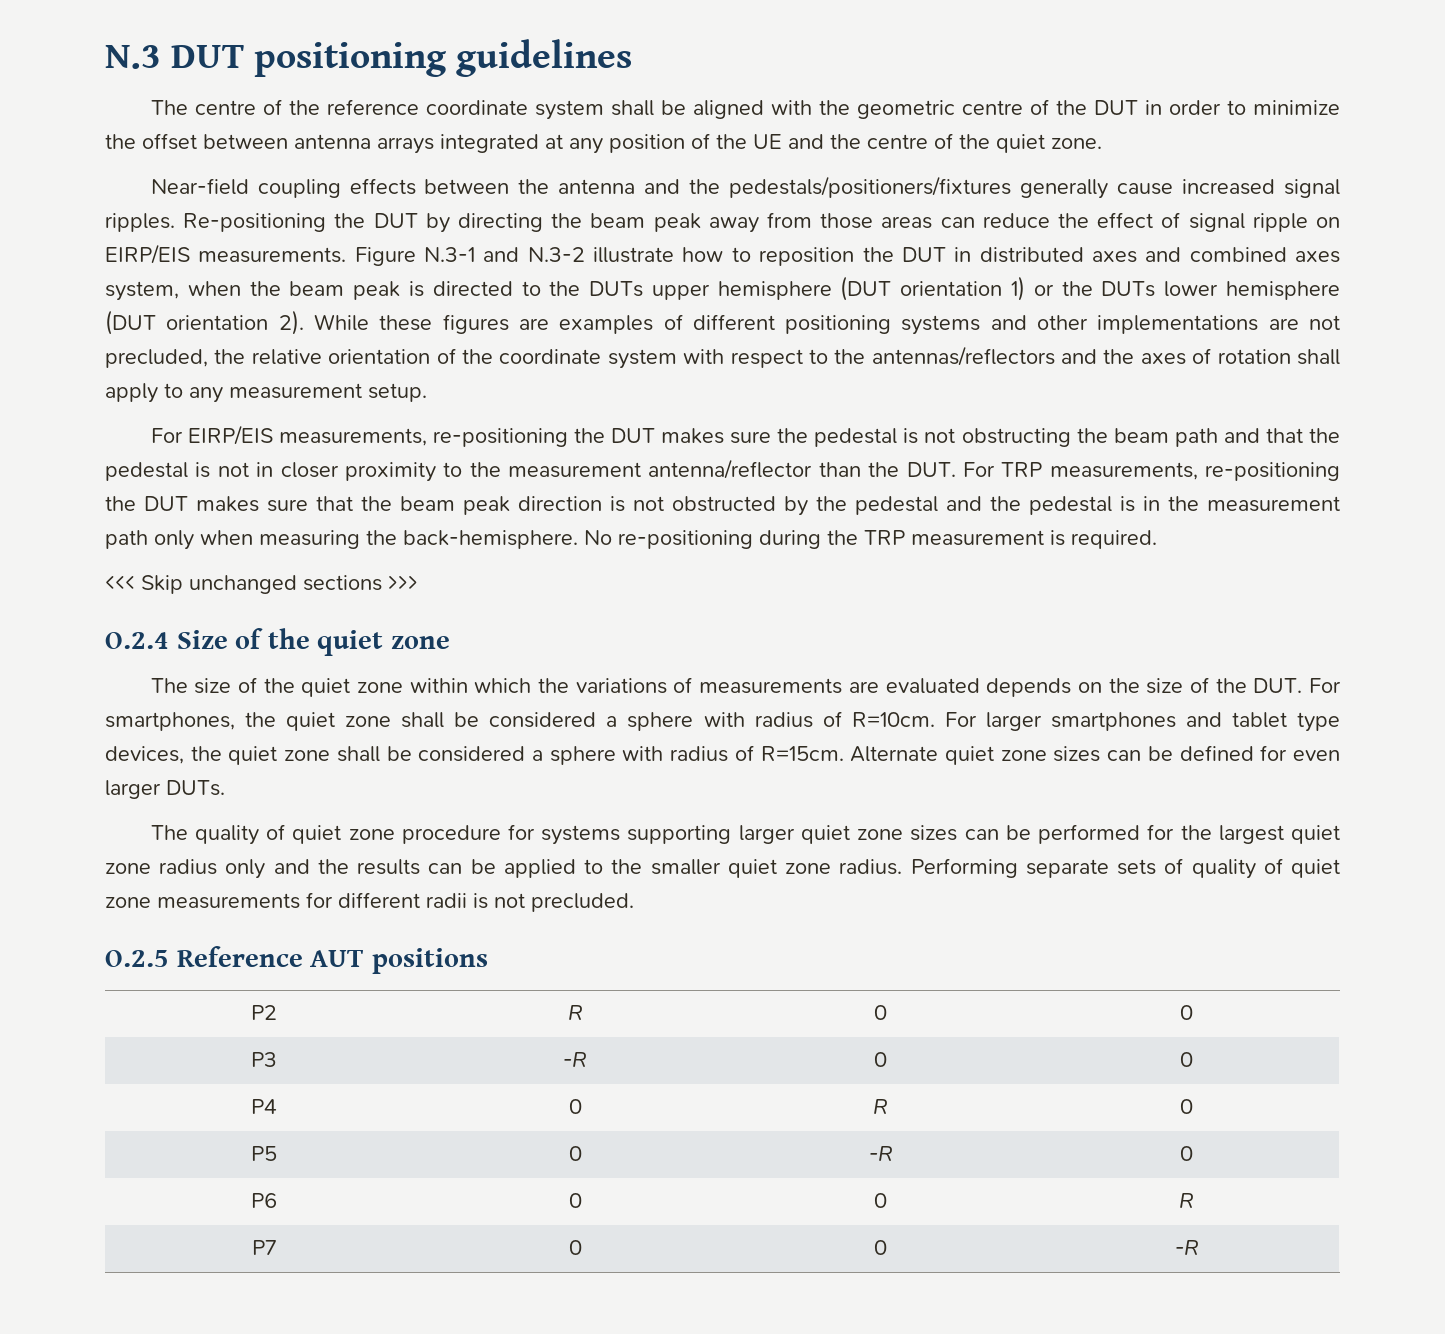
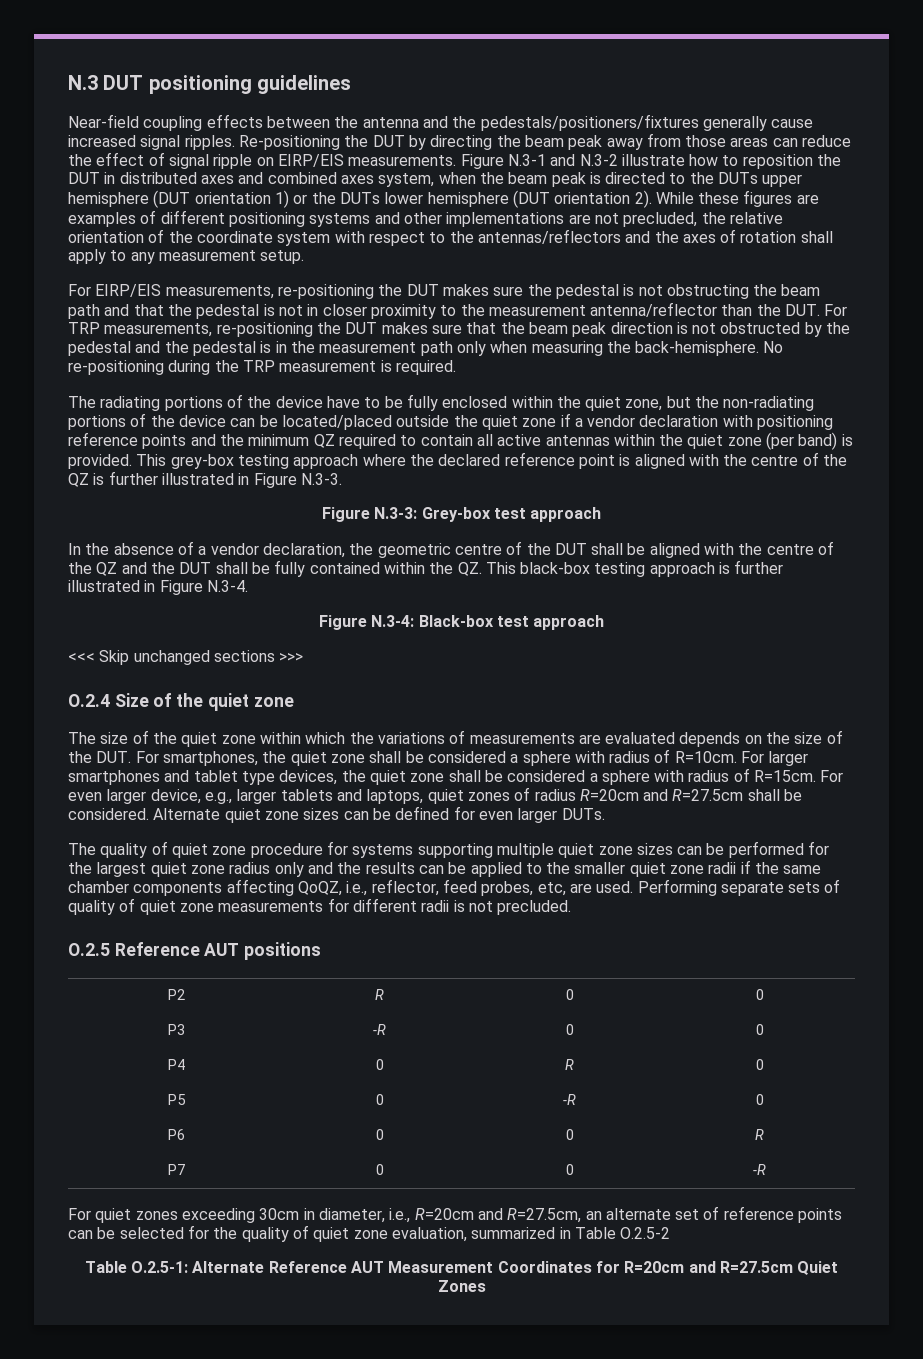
[150,99,1340,120] [105,133,1102,154] // The centre of the reference coordinate system shall be aligned with the geometric centre of the DUT in order to minimize the offset between antenna arrays integrated at any position of the UE and the centre of the quiet zone. -> (352, 84) none
(1157, 539) none -> [68,394,815,411] [68,413,834,430] [68,432,853,450] [68,452,848,469] [68,471,342,488] [321,507,602,522] [68,541,835,558] [68,560,784,577] [68,580,248,595] [318,615,605,630] // The radiating portions of the device have to be fully enclosed within the quiet zone, but the non-radiating portions of the device can be located/placed outside the quiet zone if a vendor declaration with positioning reference points and the minimum QZ required to contain all active antennas within the quiet zone (per band) is provided. This grey-box testing approach where the declared reference point is aligned with the centre of the QZ is further illustrated in Figure N.3-3. // Figure N.3-3: Grey-box test approach // In the absence of a vendor declaration, the geometric centre of the DUT shall be aligned with the centre of the QZ and the DUT shall be fully contained within the QZ. This black-box testing approach is further illustrated in Figure N.3-4. // Figure N.3-4: Black-box test approach
(844, 753) none -> [820,770,844,782] [68,787,803,804] [68,808,149,820] For even larger device, e.g., larger tablets and laptops, quiet zones of radius R=20cm and R=27.5cm shall be considered.
[738,825,795,844] larger -> [496,843,554,858] multiple
[839,859,903,875] radius. -> [708,860,822,874] [68,879,634,896] radii if the same chamber components affecting QoQZ, i.e., reflector, feed probes, etc, are used.
(1199, 1247) none -> [68,1206,843,1223] [68,1225,671,1242] [84,1261,839,1275] [437,1280,486,1292] // For quiet zones exceeding 30cm in diameter, i.e., R=20cm and R=27.5cm, an alternate set of reference points can be selected for the quality of quiet zone evaluation, summarized in Table O.2.5-2 // Table O.2.5-1: Alternate Reference AUT Measurement Coordinates for R=20cm and R=27.5cm Quiet Zones

